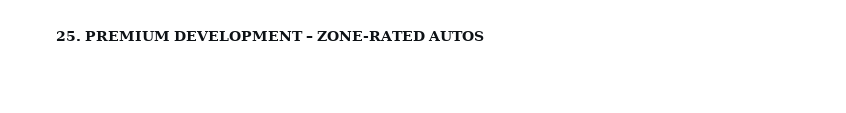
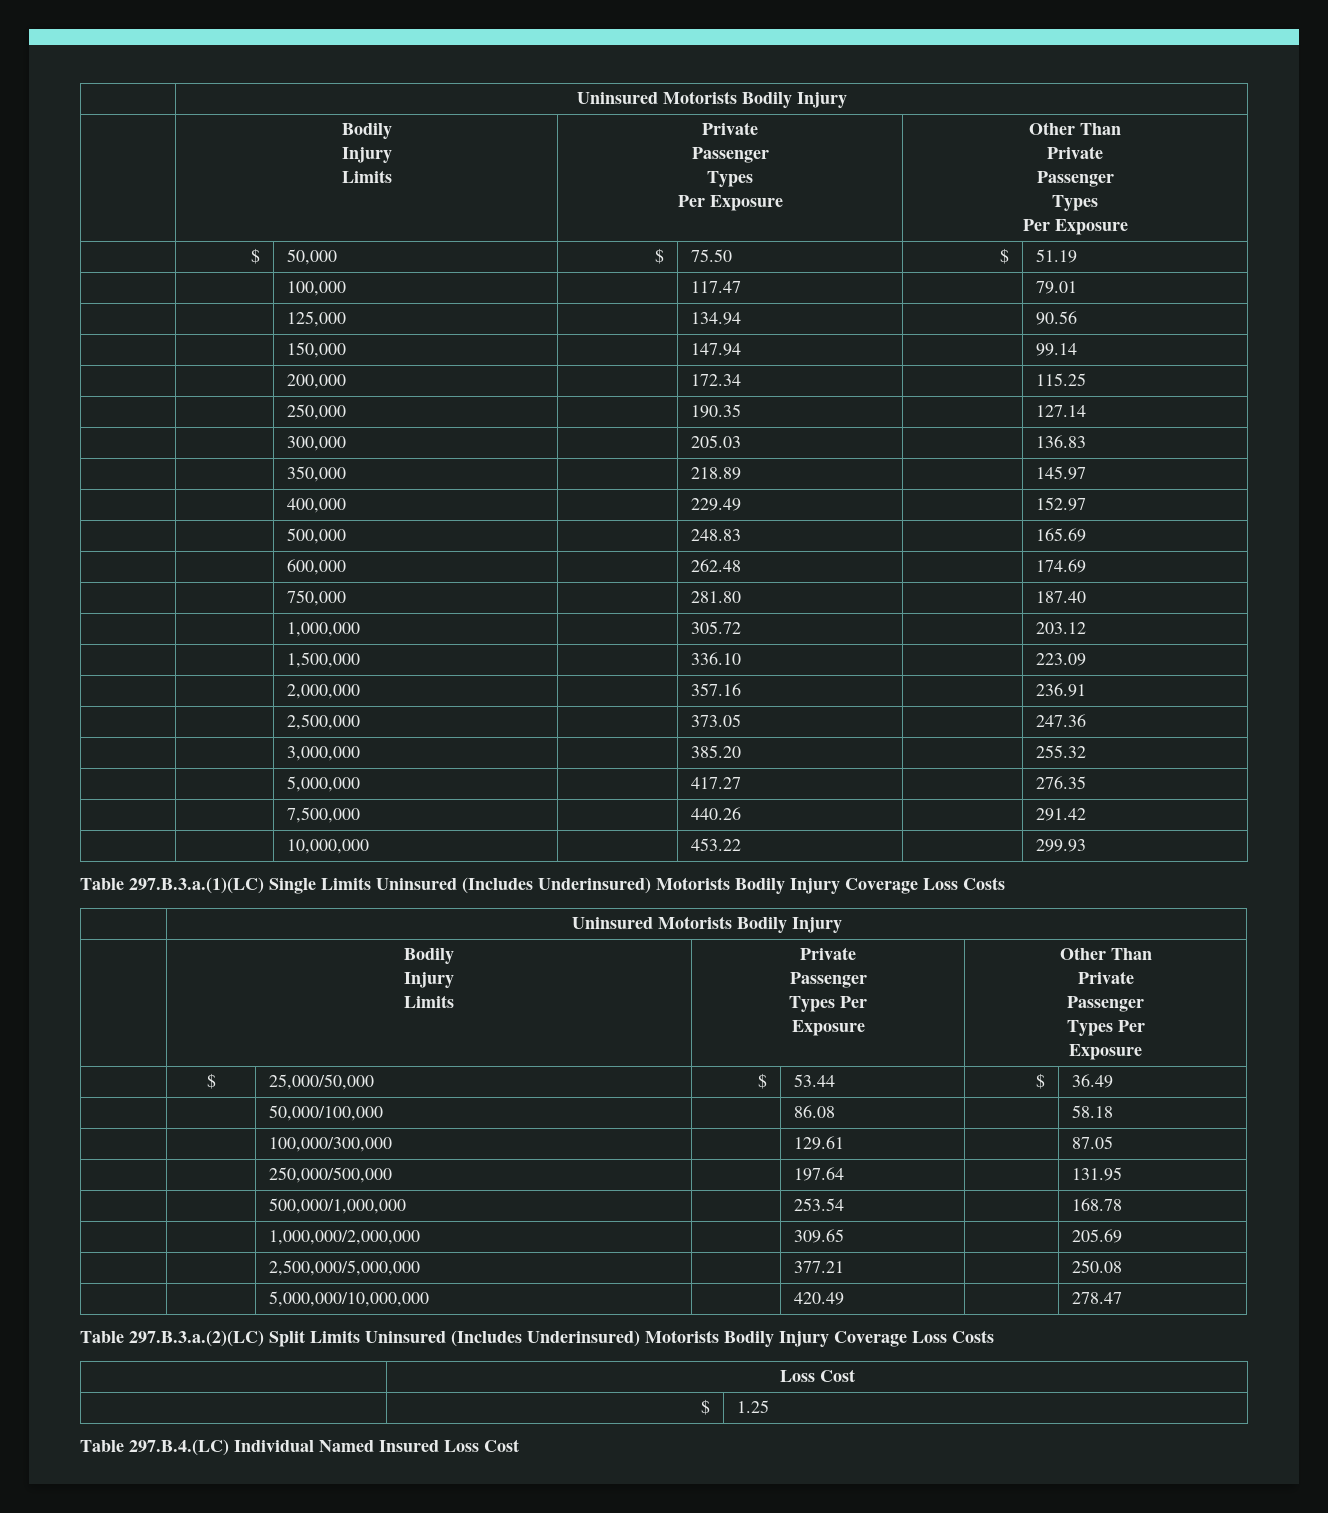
[56,31,484,41] 25. PREMIUM DEVELOPMENT – ZONE-RATED AUTOS -> [576,91,847,108] [341,123,392,139] [341,147,392,163] [341,170,392,183] [702,122,758,135] [691,147,769,163] [707,171,753,187] [677,195,783,211] [1029,122,1121,135] [1047,146,1103,159] [1036,171,1114,187] [1052,195,1098,211] [1022,219,1128,235] [250,248,260,264] [287,249,338,265] [654,248,664,264] [691,249,733,262] [999,248,1009,264] [1036,249,1078,263] [287,281,347,296] [691,281,742,293] [1036,281,1078,294] [287,311,347,327] [691,312,742,325] [1036,311,1078,325] [287,342,347,358] [691,343,742,356] [1036,343,1078,356] [287,374,347,389] [691,374,742,386] [1036,373,1087,386] [287,404,347,420] [691,404,742,418] [1036,405,1087,417] [287,436,347,451] [691,435,742,448] [1036,435,1087,448] [287,466,347,482] [691,467,742,480] [1036,466,1087,480] [287,498,347,513] [691,498,742,511] [1036,497,1087,511] [287,528,347,544] [691,529,742,541] [1036,528,1087,542] [287,559,347,575] [691,559,742,572] [1036,559,1087,573] [287,590,347,606] [691,591,742,603] [1036,591,1087,603] [287,622,361,637] [691,621,742,634] [1036,622,1087,634] [287,652,361,668] [691,652,742,665] [1036,653,1087,666] [287,684,361,699] [691,683,742,696] [1036,683,1087,697] [287,714,361,730] [691,714,742,727] [1036,714,1087,727] [287,746,361,761] [691,745,742,758] [1036,745,1087,758] [287,776,361,792] [691,777,742,789] [1036,776,1087,789] [287,807,361,823] [691,807,742,820] [1036,808,1087,821] [287,839,370,854] [691,838,742,851] [1036,839,1087,852] [80,877,1005,894] [571,916,842,933] [404,948,454,964] [404,972,454,988] [404,995,454,1008] [800,947,856,960] [789,972,867,988] [789,996,867,1012] [791,1020,865,1036] [1059,947,1152,960] [1077,971,1134,984] [1067,996,1144,1012] [1066,1020,1145,1036] [1069,1044,1142,1060] [206,1073,216,1089] [269,1074,375,1090] [757,1073,767,1089] [794,1074,836,1087] [1035,1073,1045,1089] [1072,1074,1114,1088] [269,1105,384,1121] [794,1105,836,1118] [1072,1105,1114,1118] [269,1137,393,1152] [794,1136,845,1150] [1072,1136,1114,1149] [269,1167,393,1183] [794,1167,845,1181] [1072,1167,1123,1181] [269,1198,407,1214] [794,1198,845,1211] [1072,1198,1123,1211] [269,1230,421,1245] [794,1229,845,1243] [1072,1229,1123,1243] [269,1260,421,1276] [794,1261,845,1273] [1072,1260,1123,1273] [269,1291,430,1307] [794,1292,845,1305] [1072,1292,1123,1304] [80,1330,994,1347] [779,1369,855,1382] [700,1399,710,1415] [737,1400,770,1413] [80,1439,519,1456] | Uninsured Motorists Bodily Injury // | Bodily // Injury // Limits | Private // Passenger // Types // Per Exposure | Other Than // Private // Passenger // Types // Per Exposure // | $ | 50,000 | $ | 75.50 | $ | 51.19 // | | 100,000 | | 117.47 | | 79.01 // | | 125,000 | | 134.94 | | 90.56 // | | 150,000 | | 147.94 | | 99.14 // | | 200,000 | | 172.34 | | 115.25 // | | 250,000 | | 190.35 | | 127.14 // | | 300,000 | | 205.03 | | 136.83 // | | 350,000 | | 218.89 | | 145.97 // | | 400,000 | | 229.49 | | 152.97 // | | 500,000 | | 248.83 | | 165.69 // | | 600,000 | | 262.48 | | 174.69 // | | 750,000 | | 281.80 | | 187.40 // | | 1,000,000 | | 305.72 | | 203.12 // | | 1,500,000 | | 336.10 | | 223.09 // | | 2,000,000 | | 357.16 | | 236.91 // | | 2,500,000 | | 373.05 | | 247.36 // | | 3,000,000 | | 385.20 | | 255.32 // | | 5,000,000 | | 417.27 | | 276.35 // | | 7,500,000 | | 440.26 | | 291.42 // | | 10,000,000 | | 453.22 | | 299.93 // Table 297.B.3.a.(1)(LC) Single Limits Uninsured (Includes Underinsured) Motorists Bodily Injury Coverage Loss Costs // | Uninsured Motorists Bodily Injury // | Bodily // Injury // Limits | Private // Passenger // Types Per // Exposure | Other Than // Private // Passenger // Types Per // Exposure // | $ | 25,000/50,000 | $ | 53.44 | $ | 36.49 // | | 50,000/100,000 | | 86.08 | | 58.18 // | | 100,000/300,000 | | 129.61 | | 87.05 // | | 250,000/500,000 | | 197.64 | | 131.95 // | | 500,000/1,000,000 | | 253.54 | | 168.78 // | | 1,000,000/2,000,000 | | 309.65 | | 205.69 // | | 2,500,000/5,000,000 | | 377.21 | | 250.08 // | | 5,000,000/10,000,000 | | 420.49 | | 278.47 // Table 297.B.3.a.(2)(LC) Split Limits Uninsured (Includes Underinsured) Motorists Bodily Injury Coverage Loss Costs // | Loss Cost // | $ | 1.25 // Table 297.B.4.(LC) Individual Named Insured Loss Cost

